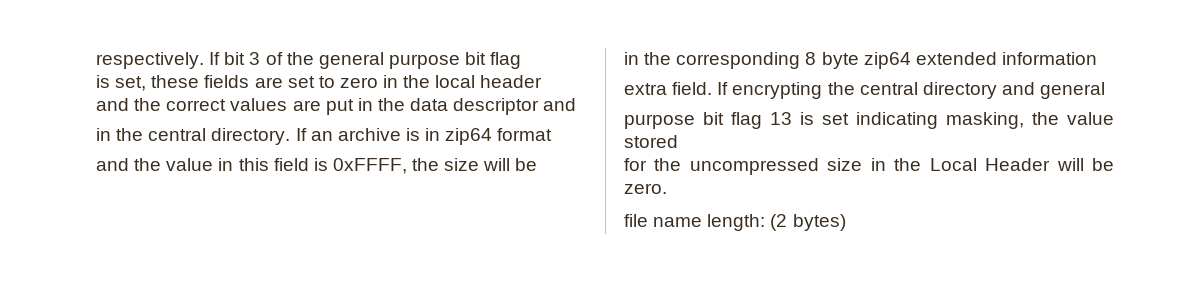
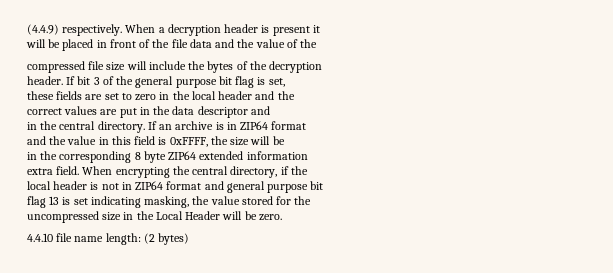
[96,52,204,69] respectively. -> [27,24,320,36] [26,39,318,51] [27,61,323,73] [27,76,63,85] (4.4.9) respectively. When a decryption header is present it // will be placed in front of the file data and the value of the // compressed file size will include the bytes of the decryption // header.
(522, 60) // -> (255, 82) none
(147, 83) none -> (285, 82) //
[96,98,162,111] // and the -> [255,91,295,100] and the //
[445,128,493,145] zip64 -> [240,121,269,130] ZIP64
[863,52,911,69] zip64 -> [168,151,197,160] ZIP64
[717,82,729,95] If -> [82,166,113,175] When
[922,82,997,99] directory -> [230,166,308,178] [27,181,202,190] directory, if the // local header is not in ZIP64 format
[624,112,724,129] // purpose bit -> [267,181,324,193] purpose bit //
(678, 141) // -> (273, 200) none
(682, 164) none -> (312, 200) //
(667, 188) none -> [27,233,53,242] 4.4.10

